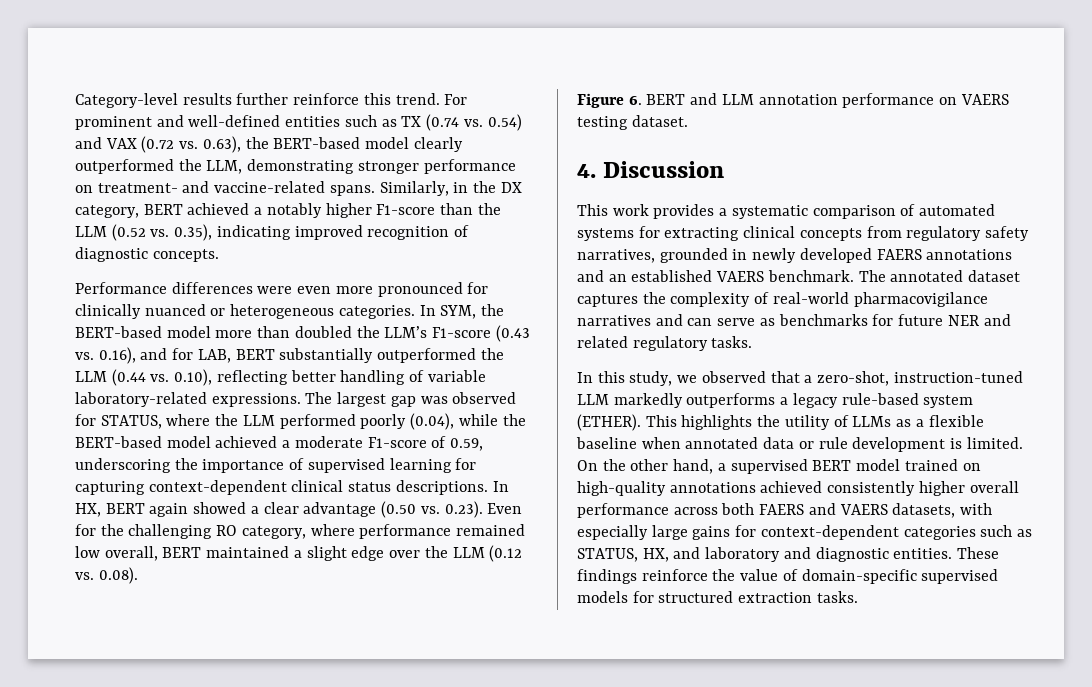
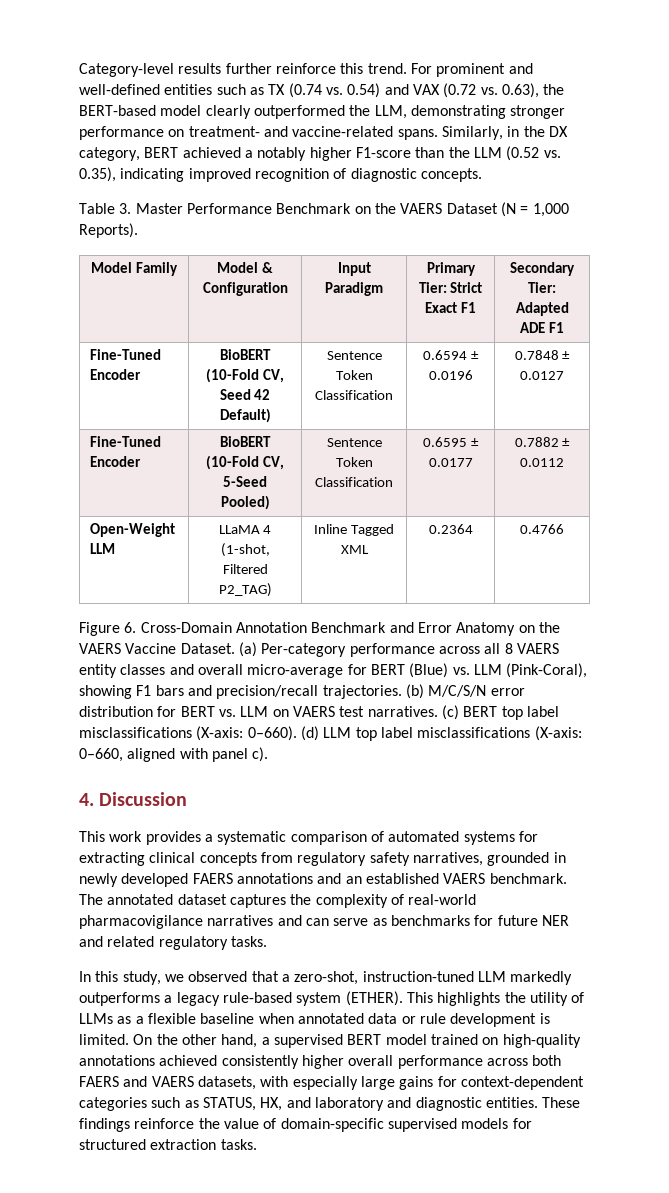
[75,282,489,297] [75,304,505,319] [75,325,530,342] [75,347,504,364] [75,369,486,386] [75,392,517,407] [75,413,526,430] [75,436,484,451] [75,458,477,473] [75,480,509,495] [75,501,523,518] [75,524,526,539] [75,545,523,562] [75,567,138,584] [577,93,1009,108] [577,115,688,130] Performance differences were even more pronounced for clinically nuanced or heterogeneous categories. In SYM, the BERT-based model more than doubled the LLM’s F1-score (0.43 vs. 0.16), and for LAB, BERT substantially outperformed the LLM (0.44 vs. 0.10), reflecting better handling of variable laboratory-related expressions. The largest gap was observed for STATUS, where the LLM performed poorly (0.04), while the BERT-based model achieved a moderate F1-score of 0.59, underscoring the importance of supervised learning for capturing context-dependent clinical status descriptions. In HX, BERT again showed a clear advantage (0.50 vs. 0.23). Even for the challenging RO category, where performance remained low overall, BERT maintained a slight edge over the LLM (0.12 vs. 0.08). // Figure 6. BERT and LLM annotation performance on VAERS testing dataset. -> [79,202,569,217] [79,223,138,238] [91,262,178,276] [217,262,273,273] [202,282,288,296] [337,262,371,276] [325,282,383,296] [426,262,476,276] [418,282,483,293] [425,302,476,313] [510,262,575,276] [528,282,556,293] [515,302,569,316] [520,322,564,333] [89,349,161,360] [89,369,141,380] [220,349,271,360] [206,368,284,383] [219,389,271,400] [219,408,271,423] [326,351,382,360] [335,370,373,380] [315,390,393,400] [423,350,479,360] [428,370,473,380] [514,350,571,360] [520,371,564,380] [89,436,161,447] [89,456,141,467] [220,436,271,447] [206,455,284,470] [223,476,267,487] [220,495,270,510] [326,438,382,447] [335,457,373,467] [315,477,393,487] [423,437,479,447] [428,458,473,467] [514,437,571,447] [520,458,564,467] [89,523,175,537] [89,543,115,554] [218,525,272,534] [220,543,270,557] [222,564,268,574] [218,583,272,597] [314,524,394,536] [340,545,369,554] [428,524,473,534] [520,524,564,534] [79,622,560,636] [79,642,559,657] [79,663,588,678] [79,684,525,699] [79,705,559,720] [79,726,582,741] [79,747,269,762] Table 3. Master Performance Benchmark on the VAERS Dataset (N = 1,000 Reports). // Model Family | Model & Configuration | Input Paradigm | Primary Tier: Strict Exact F1 | Secondary Tier: Adapted ADE F1 // Fine-Tuned Encoder | BioBERT (10-Fold CV, Seed 42 Default) | Sentence Token Classification | 0.6594 ± 0.0196 | 0.7848 ± 0.0127 // Fine-Tuned Encoder | BioBERT (10-Fold CV, 5-Seed Pooled) | Sentence Token Classification | 0.6595 ± 0.0177 | 0.7882 ± 0.0112 // Open-Weight LLM | LLaMA 4 (1-shot, Filtered P2_TAG) | Inline Tagged XML | 0.2364 | 0.4766 // Figure 6. Cross-Domain Annotation Benchmark and Error Anatomy on the VAERS Vaccine Dataset. (a) Per-category performance across all 8 VAERS entity classes and overall micro-average for BERT (Blue) vs. LLM (Pink-Coral), showing F1 bars and precision/recall trajectories. (b) M/C/S/N error distribution for BERT vs. LLM on VAERS test narratives. (c) BERT top label misclassifications (X-axis: 0–660). (d) LLM top label misclassifications (X-axis: 0–660, aligned with panel c).

